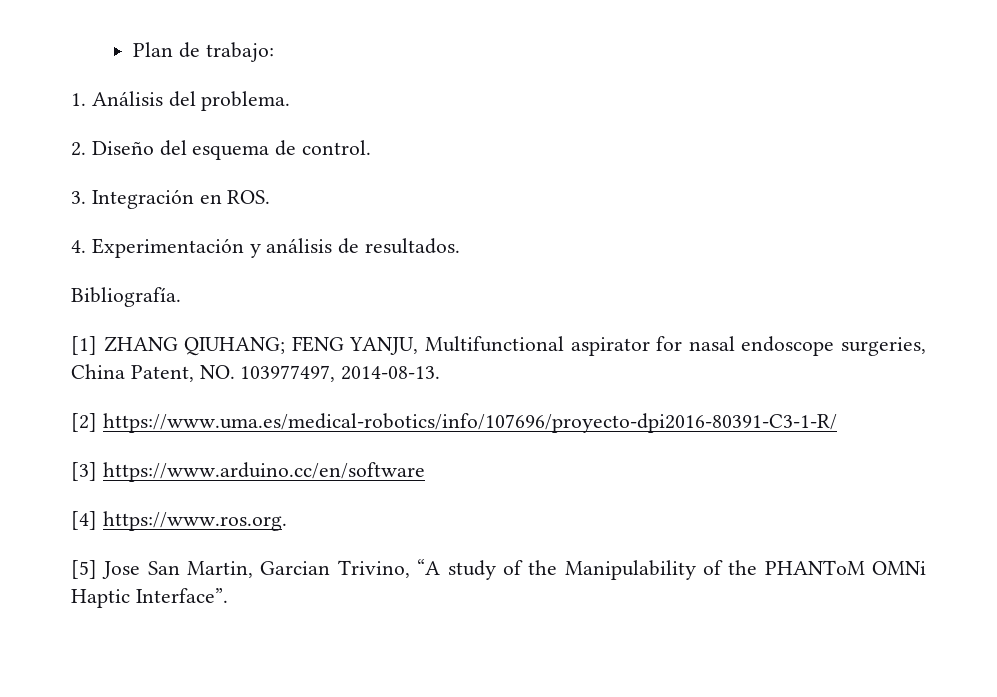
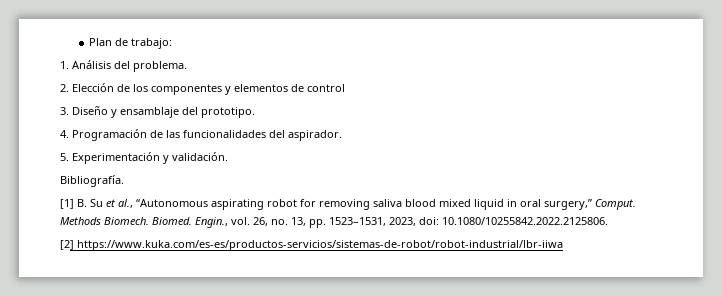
[91,140,372,160] [71,189,271,209] [71,238,461,258] [71,287,181,307] [71,336,926,356] [71,364,441,382] [71,413,837,433] [71,462,425,482] [71,511,287,531] [71,559,926,580] [71,588,228,608] Diseño del esquema de control. // 3. Integración en ROS. // 4. Experimentación y análisis de resultados. // Bibliografía. // [1] ZHANG QIUHANG; FENG YANJU, Multifunctional aspirator for nasal endoscope surgeries, China Patent, NO. 103977497, 2014-08-13. // [2] https://www.uma.es/medical-robotics/info/107696/proyecto-dpi2016-80391-C3-1-R/ // [3] https://www.arduino.cc/en/software // [4] https://www.ros.org. // [5] Jose San Martin, Garcian Trivino, “A study of the Manipulability of the PHANToM OMNi Haptic Interface”. -> [72,83,345,95] [60,106,255,118] [60,129,342,141] [60,152,228,164] [60,175,124,187] [60,199,636,210] [60,217,608,228] [60,240,563,251] Elección de los componentes y elementos de control // 3. Diseño y ensamblaje del prototipo. // 4. Programación de las funcionalidades del aspirador. // 5. Experimentación y validación. // Bibliografía. // [1] B. Su et al., “Autonomous aspirating robot for removing saliva blood mixed liquid in oral surgery,” Comput. Methods Biomech. Biomed. Engin., vol. 26, no. 13, pp. 1523–1531, 2023, doi: 10.1080/10255842.2022.2125806. // [2] https://www.kuka.com/es-es/productos-servicios/sistemas-de-robot/robot-industrial/lbr-iiwa

